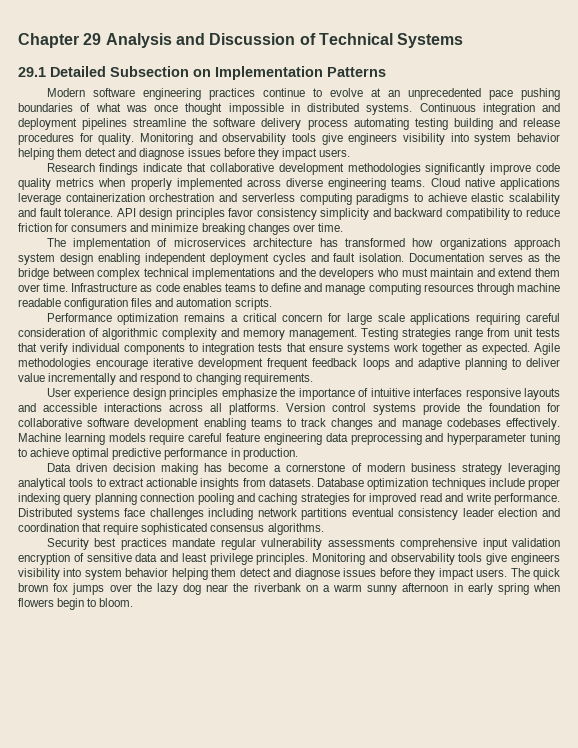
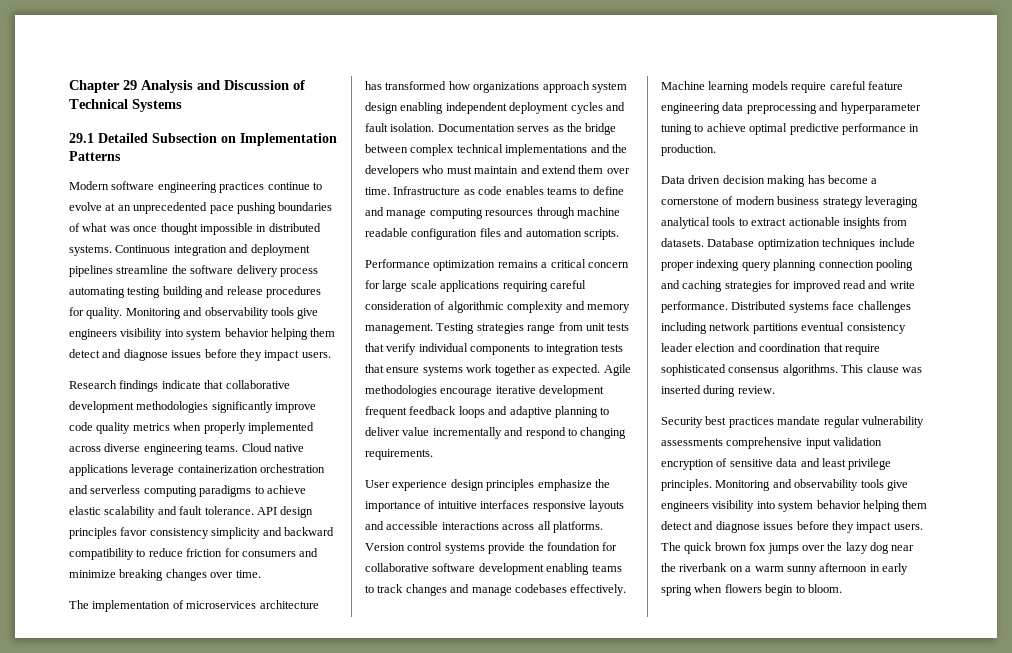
(324, 529) none -> [841,364,922,373] [661,385,775,397] This clause was inserted during review.

